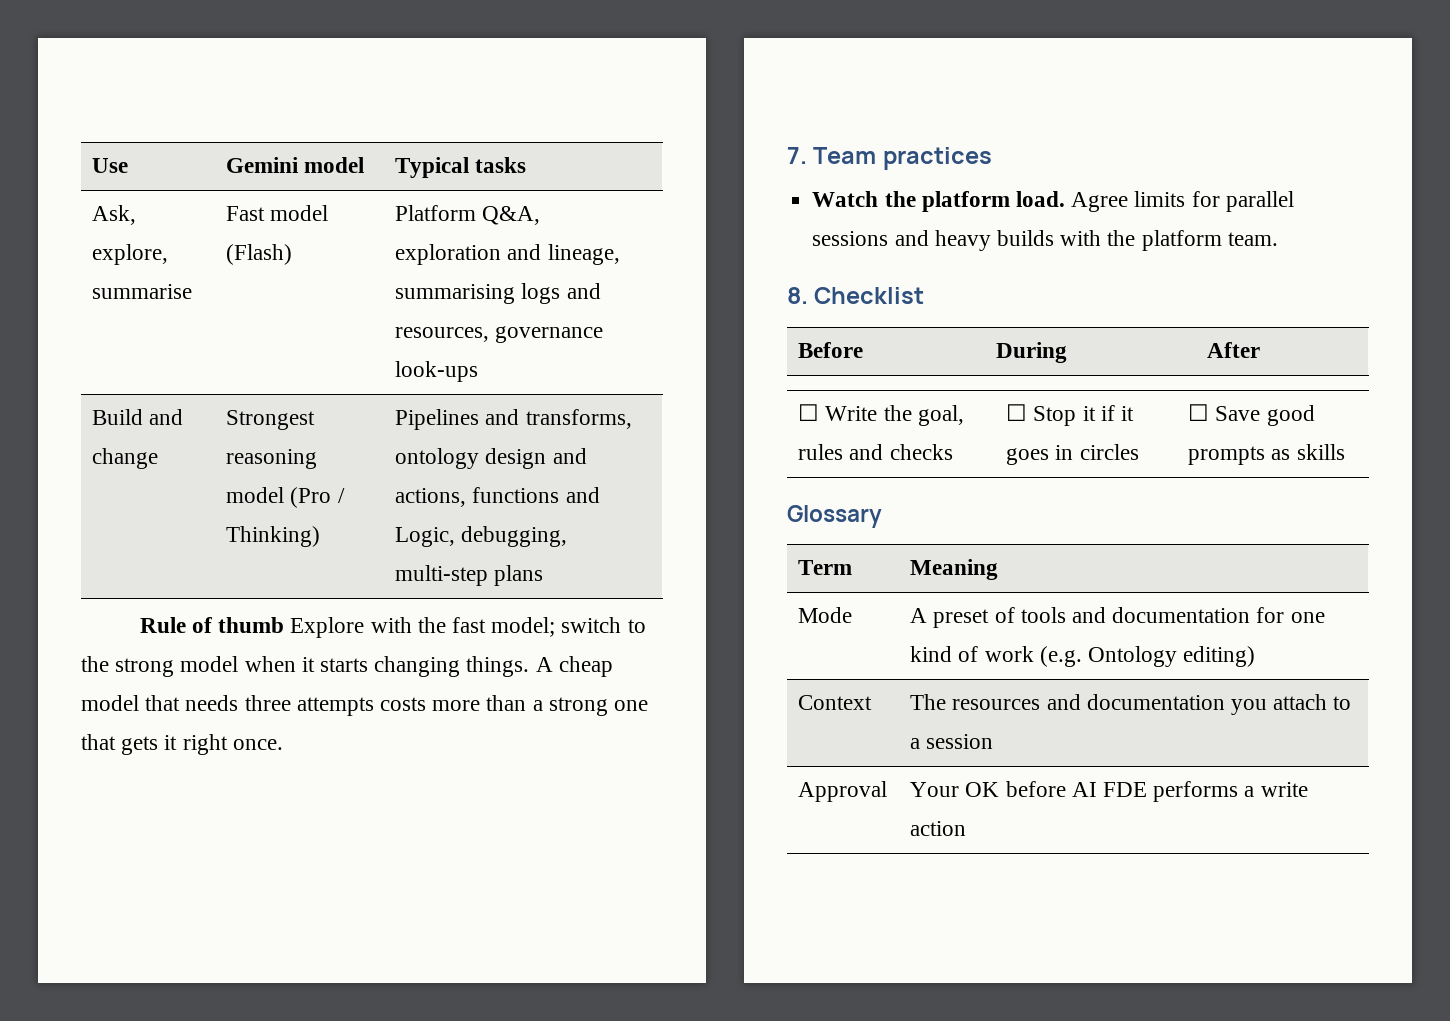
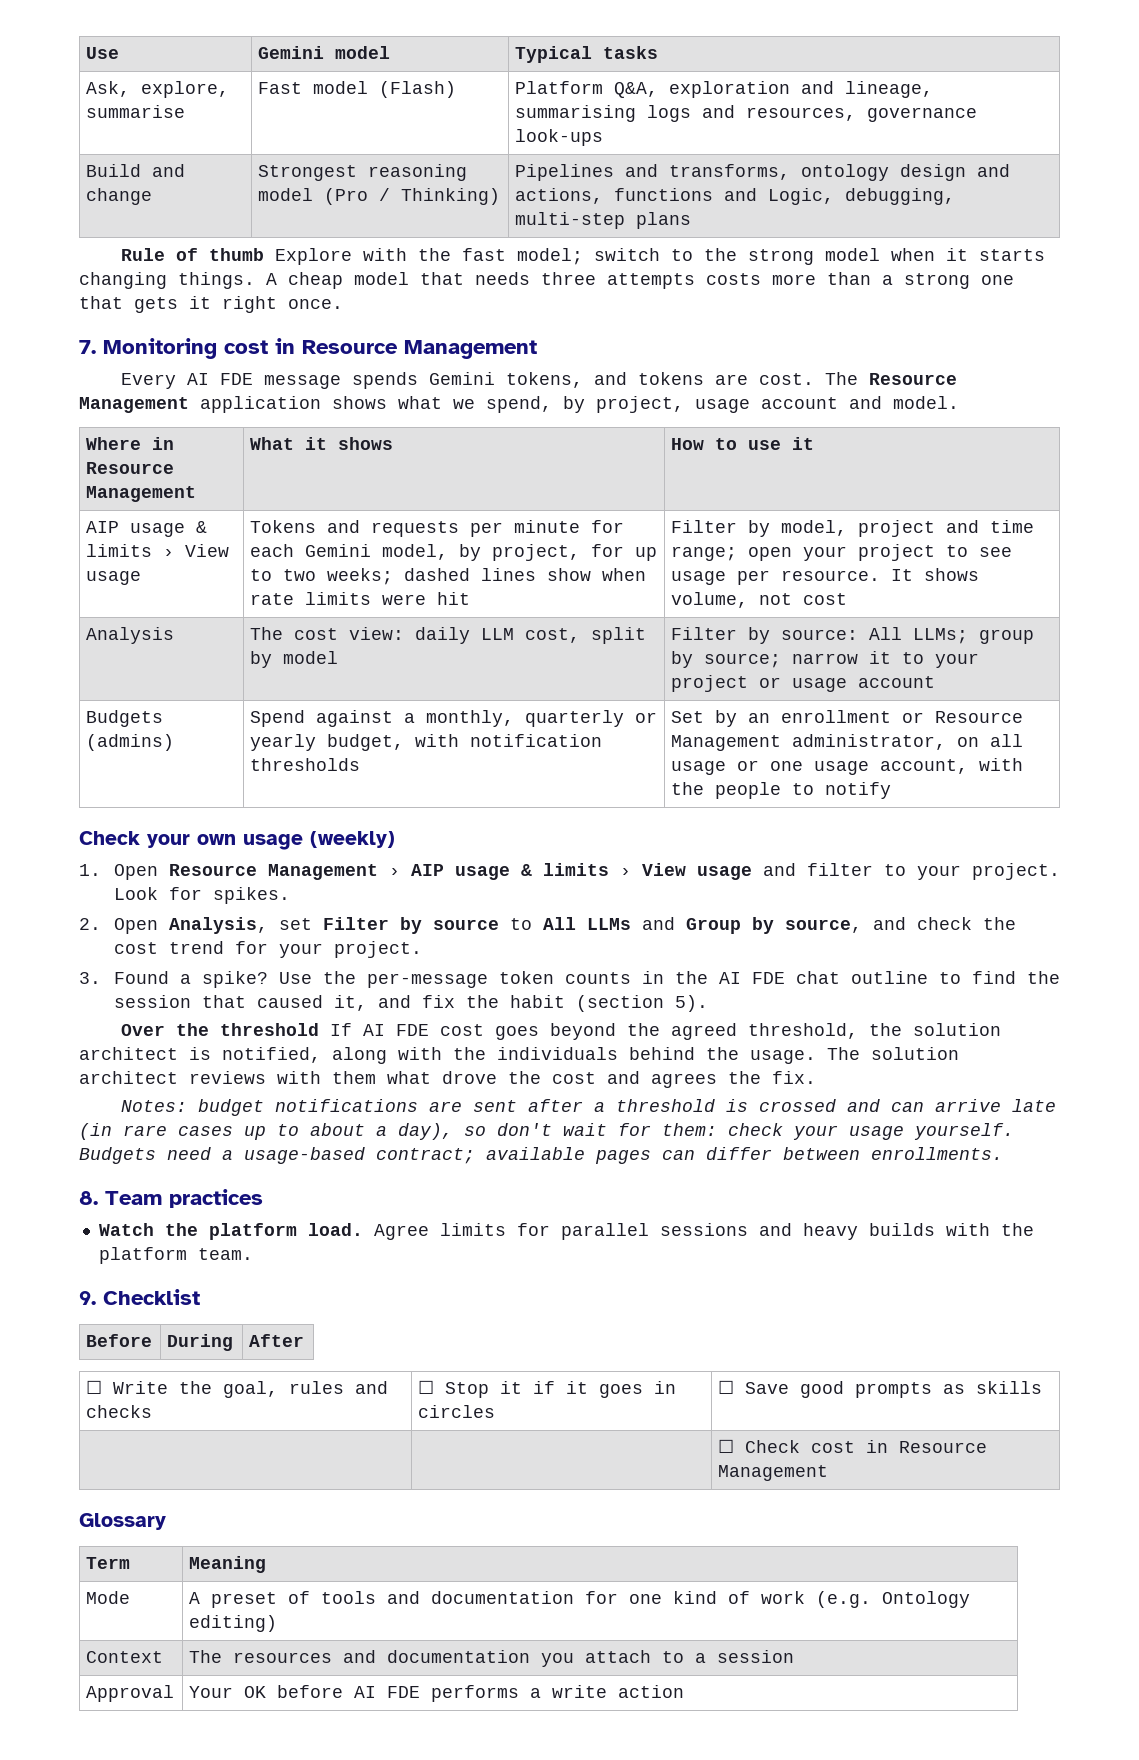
(807, 155) none -> [103,338,537,359] [120,372,957,389] [79,396,959,413] [86,437,175,450] [86,462,175,474] [86,486,197,502] [250,437,394,450] [671,437,815,450] [86,521,208,537] [86,544,230,557] [86,571,142,585] [250,520,625,537] [250,544,658,561] [250,568,647,585] [250,592,471,605] [671,520,1035,537] [671,544,1013,561] [671,568,980,585] [671,592,848,608] [86,627,175,644] [250,627,647,644] [250,651,339,668] [671,627,1035,644] [671,651,980,668] [671,675,936,692] [86,710,164,727] [86,734,175,751] [250,710,658,727] [250,734,603,751] [250,758,361,771] [671,710,1024,727] [671,734,1024,751] [671,758,1024,775] [671,782,892,799] [79,831,395,850] [79,863,1060,880] [113,887,290,904] [79,917,1016,934] [113,941,422,958] [79,971,1060,988] [113,995,708,1012] [120,1023,1001,1040] [79,1047,959,1064] [79,1071,816,1088] [120,1099,1056,1116] [79,1123,1014,1140] [79,1147,1003,1164] [79,1191,98,1205] Monitoring cost in Resource Management // Every AI FDE message spends Gemini tokens, and tokens are cost. The Resource Management application shows what we spend, by project, usage account and model. // Where in Resource Management | What it shows | How to use it // AIP usage & limits › View usage | Tokens and requests per minute for each Gemini model, by project, for up to two weeks; dashed lines show when rate limits were hit | Filter by model, project and time range; open your project to see usage per resource. It shows volume, not cost // Analysis | The cost view: daily LLM cost, split by model | Filter by source: All LLMs; group by source; narrow it to your project or usage account // Budgets (admins) | Spend against a monthly, quarterly or yearly budget, with notification thresholds | Set by an enrollment or Resource Management administrator, on all usage or one usage account, with the people to notify // Check your own usage (weekly) // 1. Open Resource Management › AIP usage & limits › View usage and filter to your project. Look for spikes. // 2. Open Analysis, set Filter by source to All LLMs and Group by source, and check the cost trend for your project. // 3. Found a spike? Use the per-message token counts in the AI FDE chat outline to find the session that caused it, and fix the habit (section 5). // Over the threshold If AI FDE cost goes beyond the agreed threshold, the solution architect is notified, along with the individuals behind the usage. The solution architect reviews with them what drove the cost and agrees the fix. // Notes: budget notifications are sent after a threshold is crossed and can arrive late (in rare cases up to about a day), so don't wait for them: check your usage yourself. Budgets need a usage-based contract; available pages can differ between enrollments. // 8.
[787,287,808,304] 8. -> [79,1291,96,1305] 9.
(1345, 452) none -> [718,1439,988,1453] [718,1465,829,1481] // | | ☐ Check cost in Resource Management

